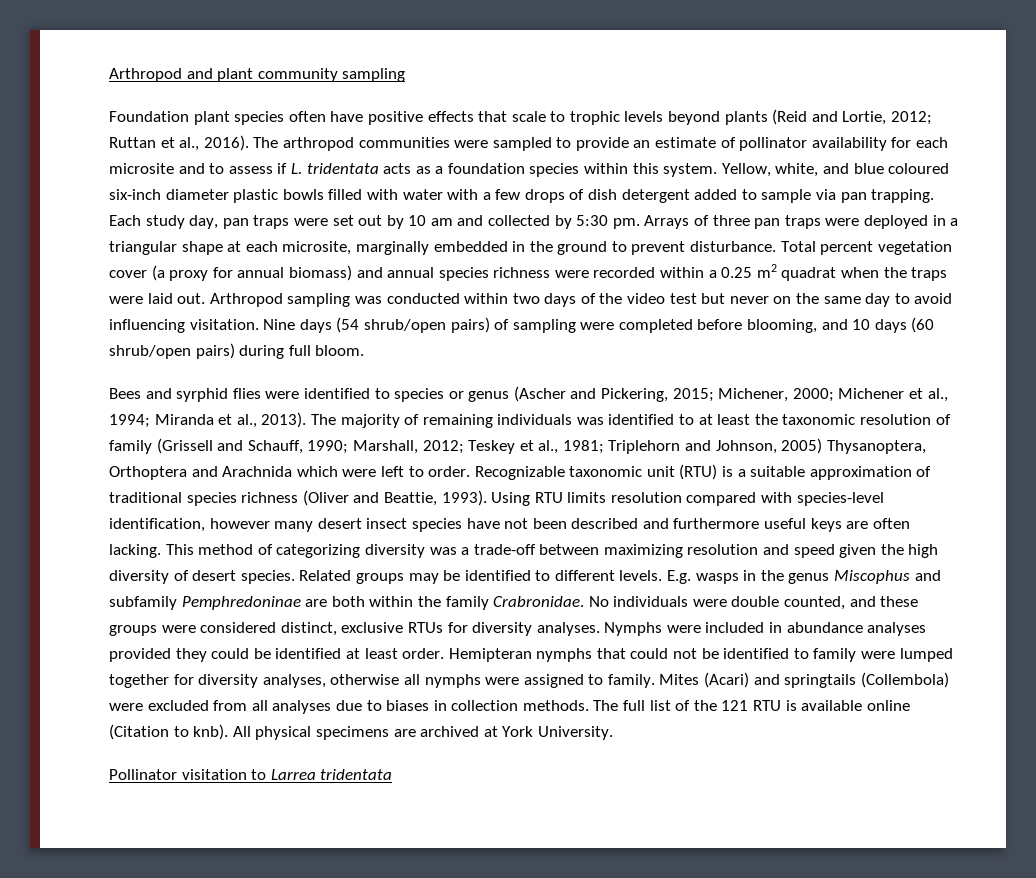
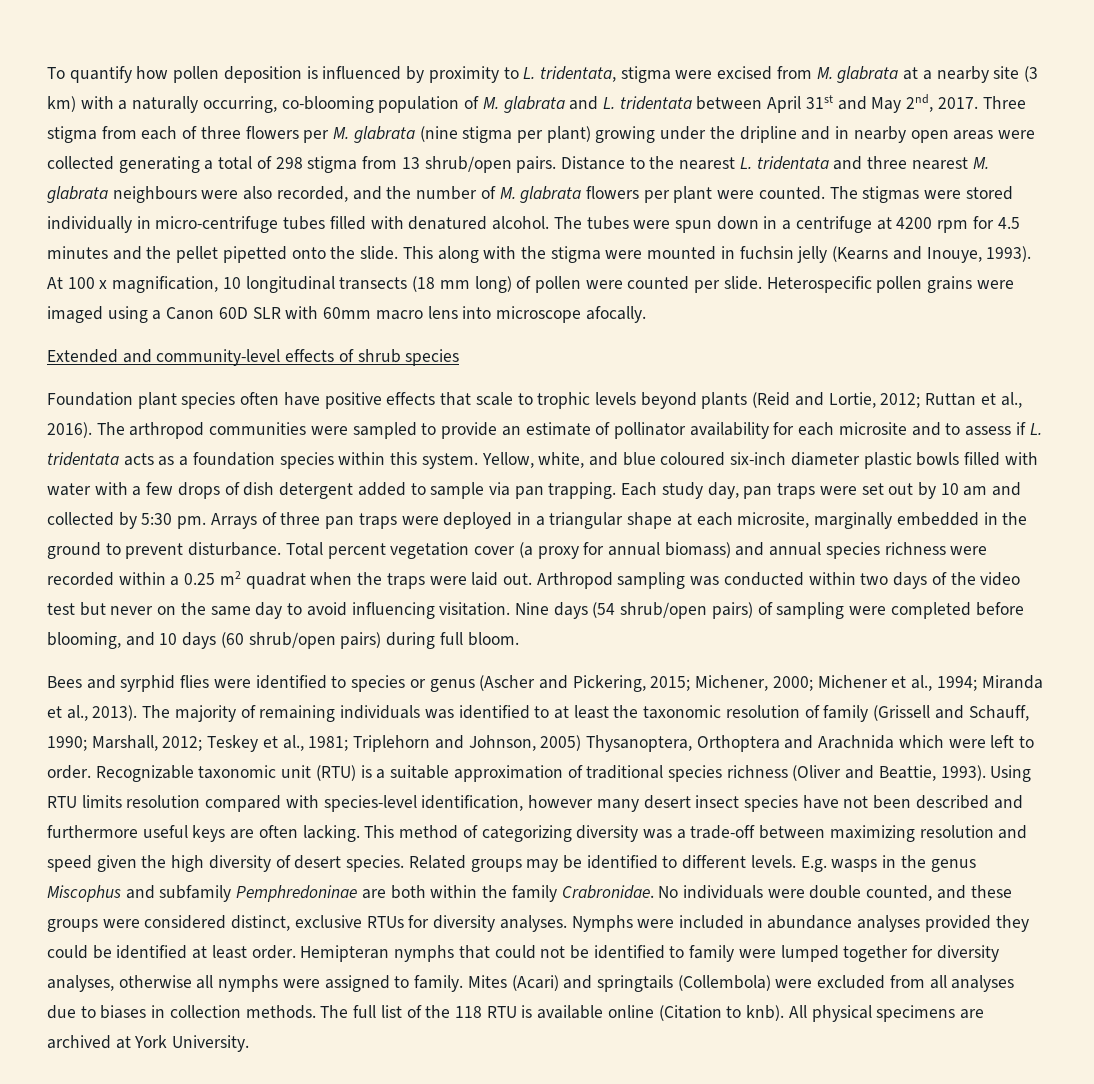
[109,68,406,82] Arthropod and plant community sampling -> [47,66,1038,83] [47,94,1026,113] [47,126,1035,143] [47,156,989,173] [47,186,1013,203] [47,216,1020,233] [47,246,1032,263] [47,276,1014,293] [47,306,646,323] [47,349,460,366] To quantify how pollen deposition is influenced by proximity to L. tridentata, stigma were excised from M. glabrata at a nearby site (3 km) with a naturally occurring, co-blooming population of M. glabrata and L. tridentata between April 31st and May 2nd, 2017. Three stigma from each of three flowers per M. glabrata (nine stigma per plant) growing under the dripline and in nearby open areas were collected generating a total of 298 stigma from 13 shrub/open pairs. Distance to the nearest L. tridentata and three nearest M. glabrata neighbours were also recorded, and the number of M. glabrata flowers per plant were counted. The stigmas were stored individually in micro-centrifuge tubes filled with denatured alcohol. The tubes were spun down in a centrifuge at 4200 rpm for 4.5 minutes and the pellet pipetted onto the slide. This along with the stigma were mounted in fuchsin jelly (Kearns and Inouye, 1993). At 100 x magnification, 10 longitudinal transects (18 mm long) of pollen were counted per slide. Heterospecific pollen grains were imaged using a Canon 60D SLR with 60mm macro lens into microscope afocally. // Extended and community-level effects of shrub species
[721,700,749,711] 121 -> [454,1006,482,1018] 118
[109,769,393,780] // Pollinator visitation to Larrea tridentata -> (250, 1043) none

